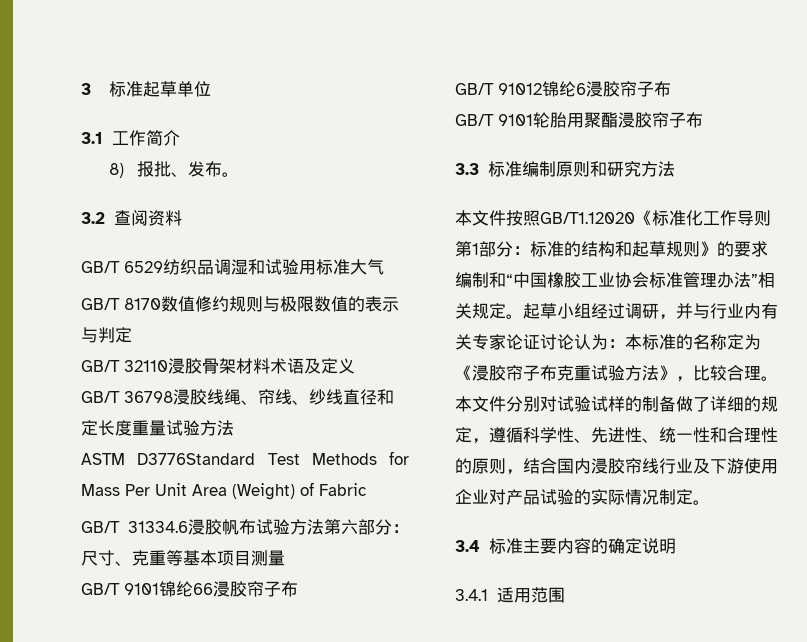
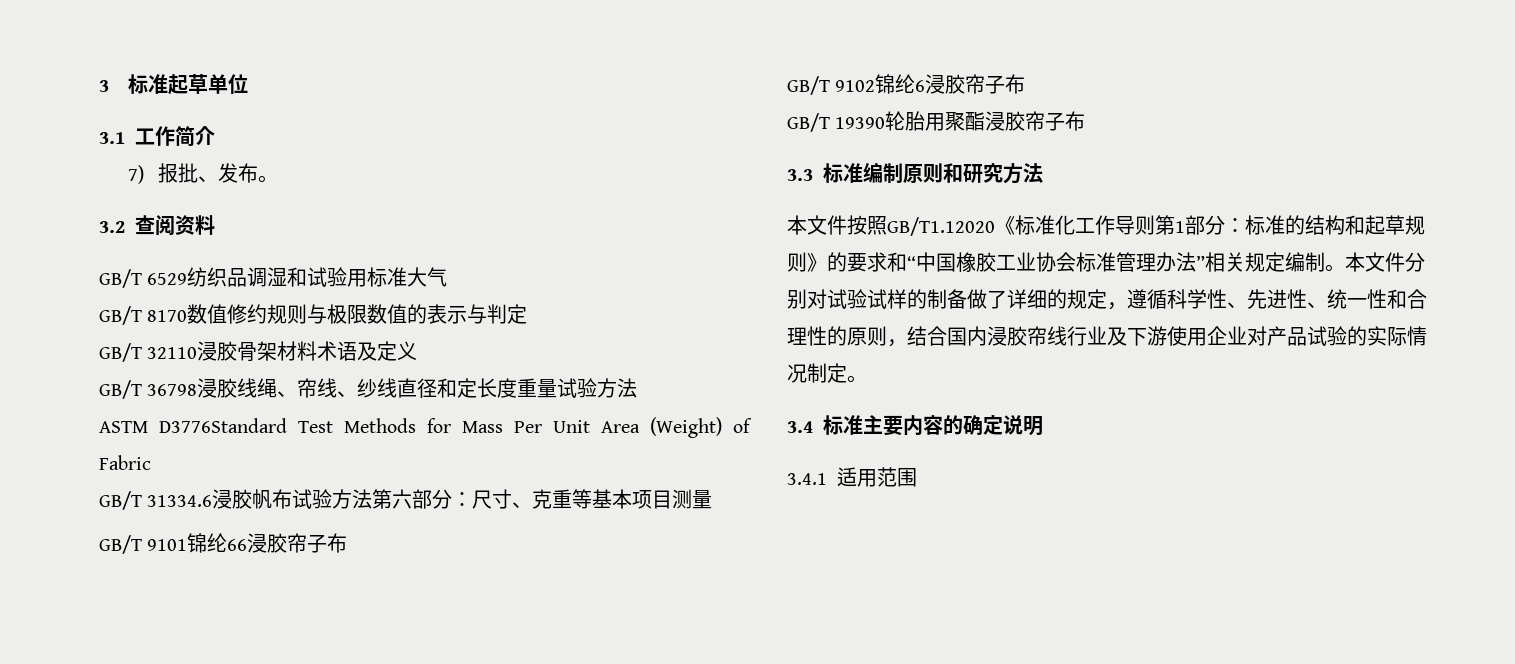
[109,163,125,178] 8) -> [128,165,145,184] 7)
[498,83,542,95] 91012 -> [835,80,876,92] 9102
[498,114,533,126] 9101 -> [835,117,886,129] 19390
[455,272,489,288] 编制 -> (887, 262) none
[506,303,778,320] [455,334,761,350] [455,365,761,382] 。起草小组经过调研，并与行业内有关专家论证讨论认为：本标准的名称定为《浸胶帘子布克重试验方法》，比较合理 -> [1285,252,1325,272] 编制

